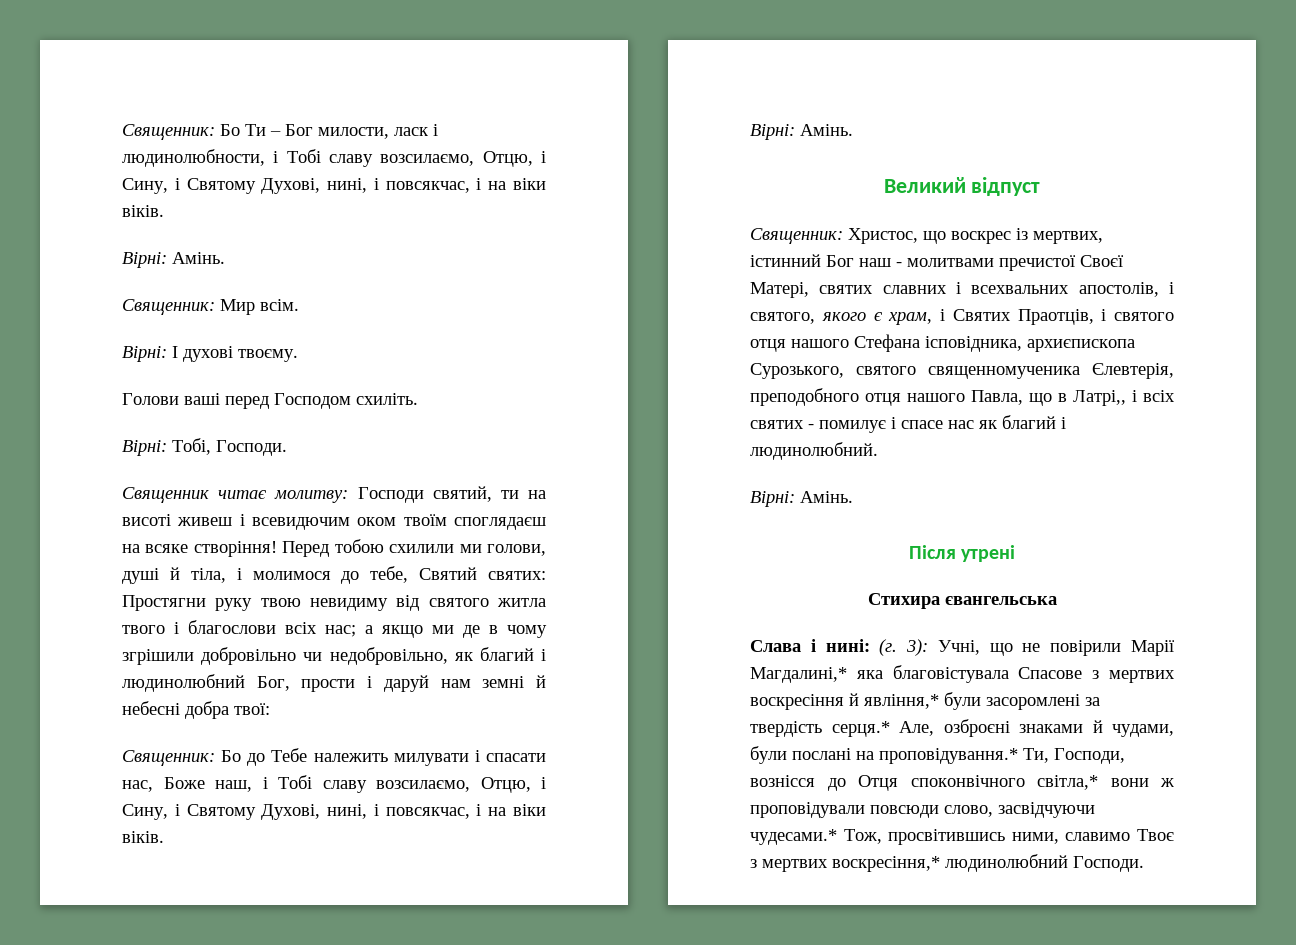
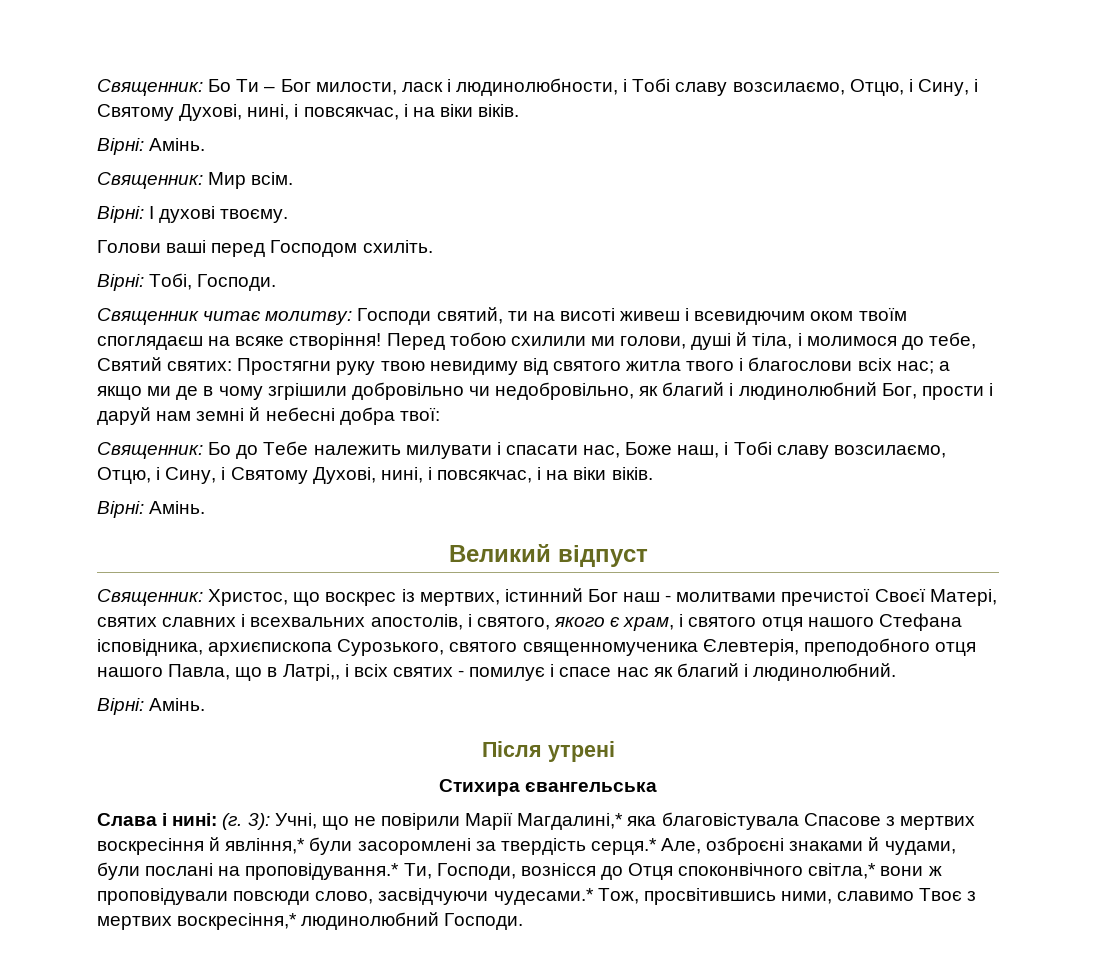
[952,309,1107,325] Святих Праотців, і -> (684, 620) none

